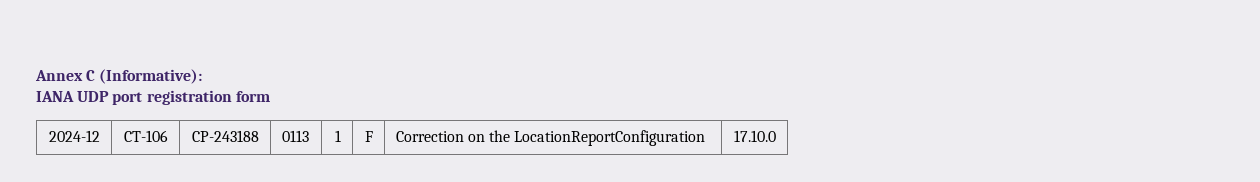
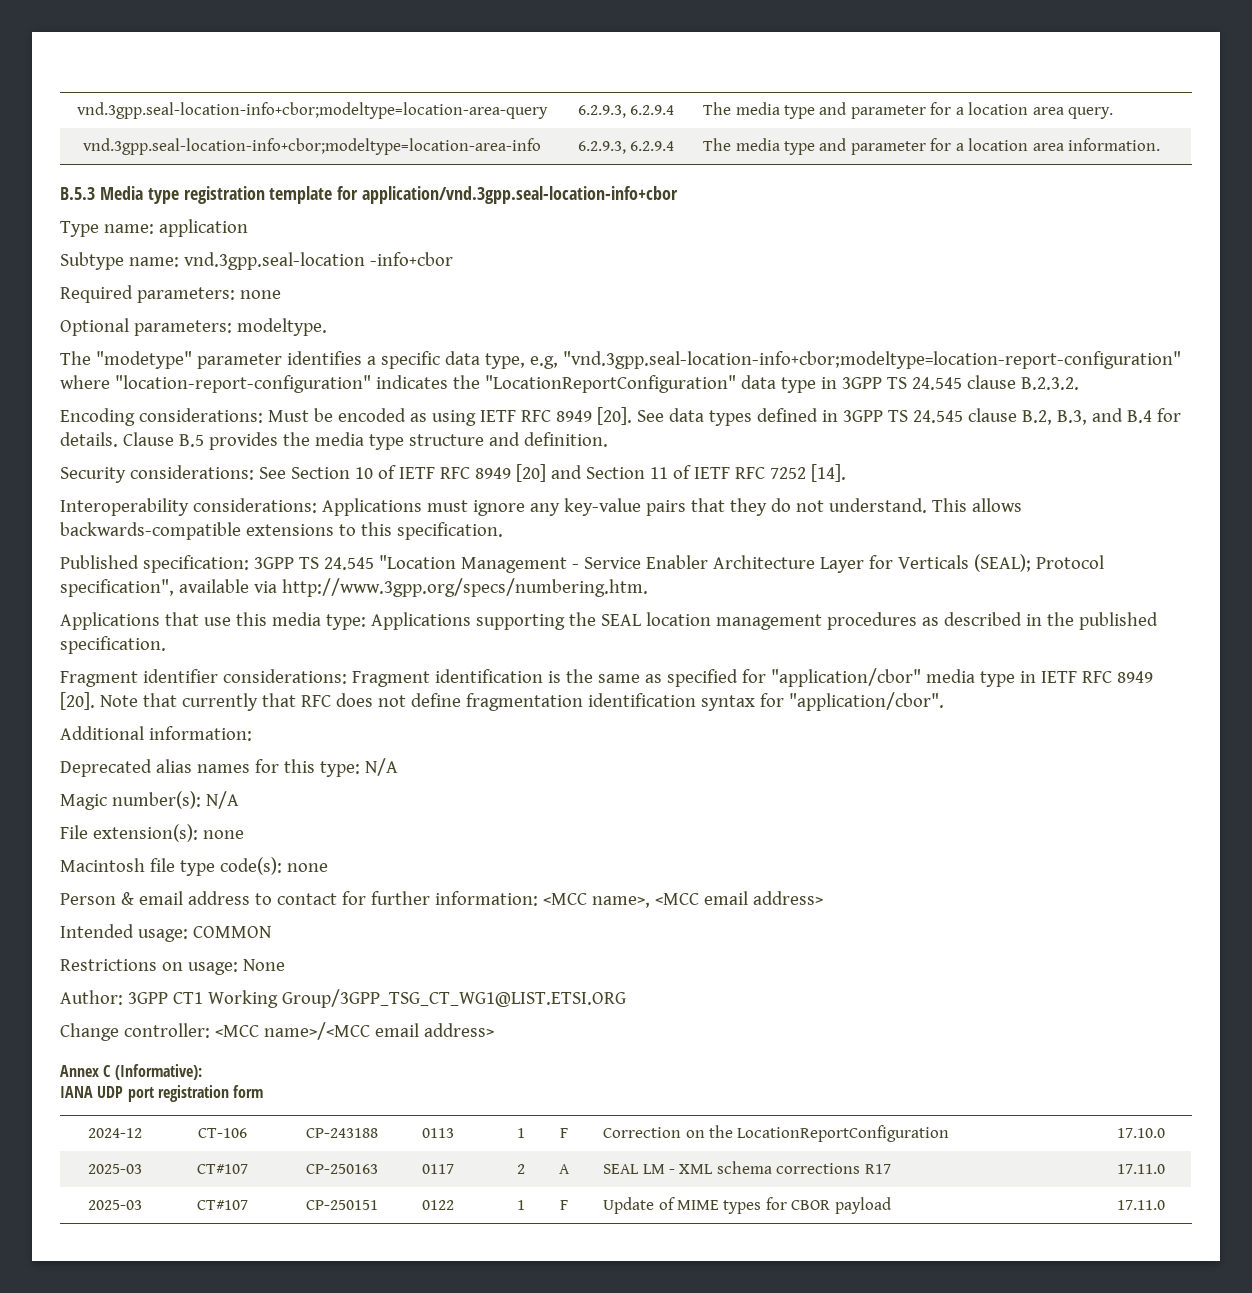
(35, 75) none -> [76,102,548,119] [577,105,675,118] [703,102,1114,119] [82,138,541,155] [577,141,675,154] [703,138,1161,155] [60,186,679,204] [60,219,248,237] [60,252,453,270] [60,285,281,303] [60,318,327,336] [60,351,1181,369] [60,375,1079,393] [60,407,1181,426] [60,432,608,450] [60,464,846,483] [60,498,1022,516] [60,522,503,540] [60,554,1104,573] [60,578,648,597] [60,612,1158,630] [60,636,166,654] [60,668,1153,687] [60,692,944,711] [60,726,252,741] [60,758,398,777] [60,791,239,810] [60,824,244,842] [60,857,328,876] [60,891,823,908] [60,924,271,942] [60,959,285,975] [60,989,626,1008] [60,1022,494,1041] vnd.3gpp.seal-location-info+cbor;modeltype=location-area-query | 6.2.9.3, 6.2.9.4 | The media type and parameter for a location area query. // vnd.3gpp.seal-location-info+cbor;modeltype=location-area-info | 6.2.9.3, 6.2.9.4 | The media type and parameter for a location area information. // B.5.3 Media type registration template for application/vnd.3gpp.seal-location-info+cbor // Type name: application // Subtype name: vnd.3gpp.seal-location -info+cbor // Required parameters: none // Optional parameters: modeltype. // The "modetype" parameter identifies a specific data type, e.g, "vnd.3gpp.seal-location-info+cbor;modeltype=location-report-configuration" where "location-report-configuration" indicates the "LocationReportConfiguration" data type in 3GPP TS 24.545 clause B.2.3.2. // Encoding considerations: Must be encoded as using IETF RFC 8949 [20]. See data types defined in 3GPP TS 24.545 clause B.2, B.3, and B.4 for details. Clause B.5 provides the media type structure and definition. // Security considerations: See Section 10 of IETF RFC 8949 [20] and Section 11 of IETF RFC 7252 [14]. // Interoperability considerations: Applications must ignore any key-value pairs that they do not understand. This allows backwards-compatible extensions to this specification. // Published specification: 3GPP TS 24.545 "Location Management - Service Enabler Architecture Layer for Verticals (SEAL); Protocol specification", available via http://www.3gpp.org/specs/numbering.htm. // Applications that use this media type: Applications supporting the SEAL location management procedures as described in the published specification. // Fragment identifier considerations: Fragment identification is the same as specified for "application/cbor" media type in IETF RFC 8949 [20]. Note that currently that RFC does not define fragmentation identification syntax for "application/cbor". // Additional information: // Deprecated alias names for this type: N/A // Magic number(s): N/A // File extension(s): none // Macintosh file type code(s): none // Person & email address to contact for further information: <MCC name>, <MCC email address> // Intended usage: COMMON // Restrictions on usage: None // Author: 3GPP CT1 Working Group/3GPP_TSG_CT_WG1@LIST.ETSI.ORG // Change controller: <MCC name>/<MCC email address> //
(776, 136) none -> [88,1164,142,1174] [197,1164,248,1174] [306,1164,378,1174] [422,1164,455,1174] [516,1164,525,1174] [559,1164,570,1174] [603,1161,891,1174] [1116,1164,1165,1174] [88,1200,142,1210] [197,1200,248,1210] [306,1200,378,1210] [422,1200,455,1210] [516,1200,525,1210] [560,1200,568,1210] [603,1197,891,1214] [1116,1200,1165,1210] // 2025-03 | CT#107 | CP-250163 | 0117 | 2 | A | SEAL LM - XML schema corrections R17 | 17.11.0 // 2025-03 | CT#107 | CP-250151 | 0122 | 1 | F | Update of MIME types for CBOR payload | 17.11.0

